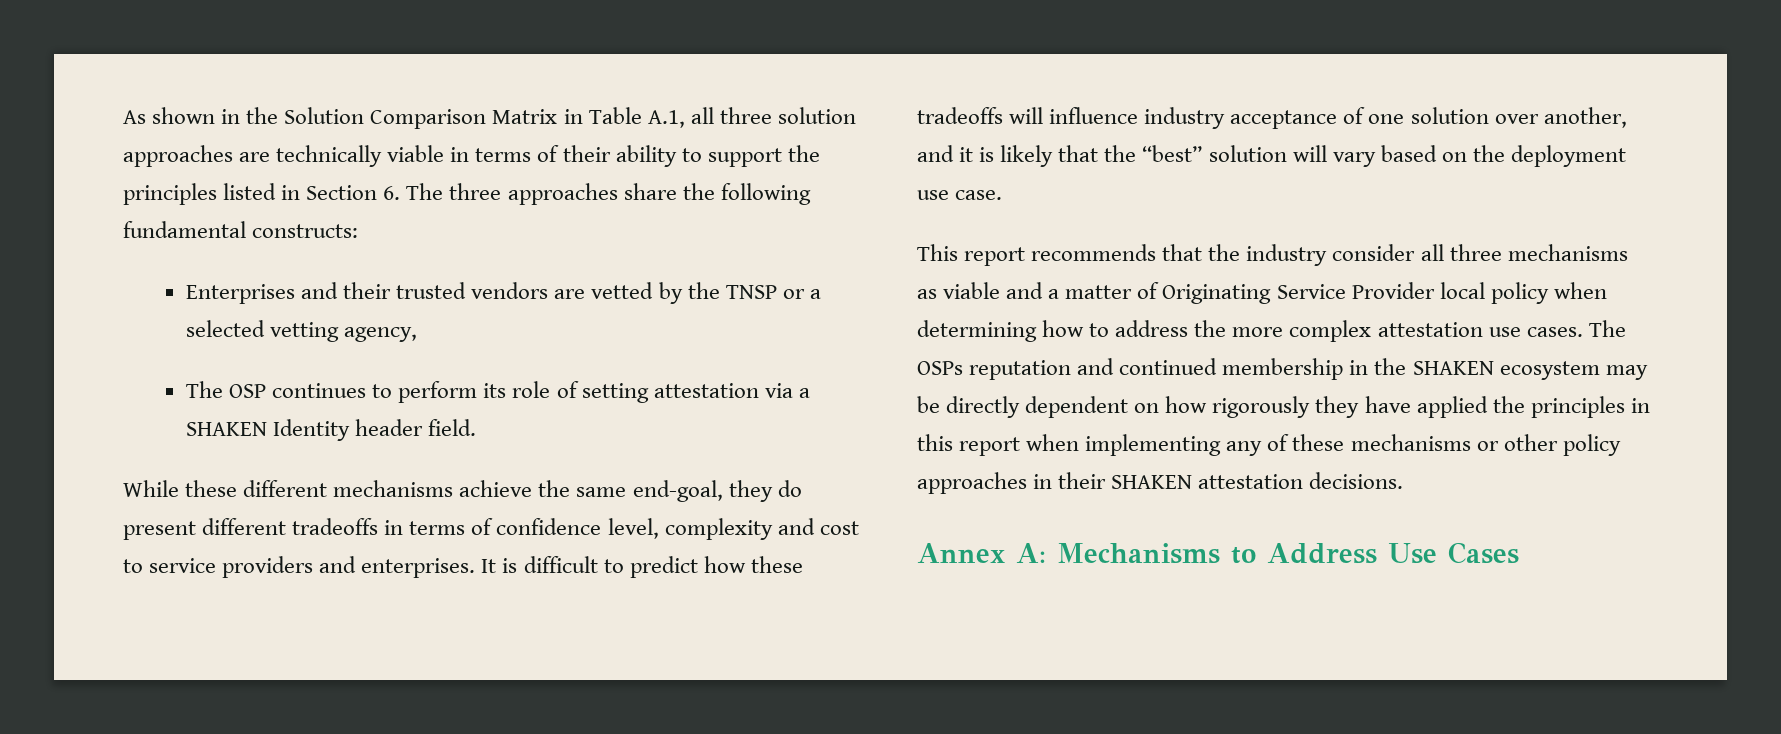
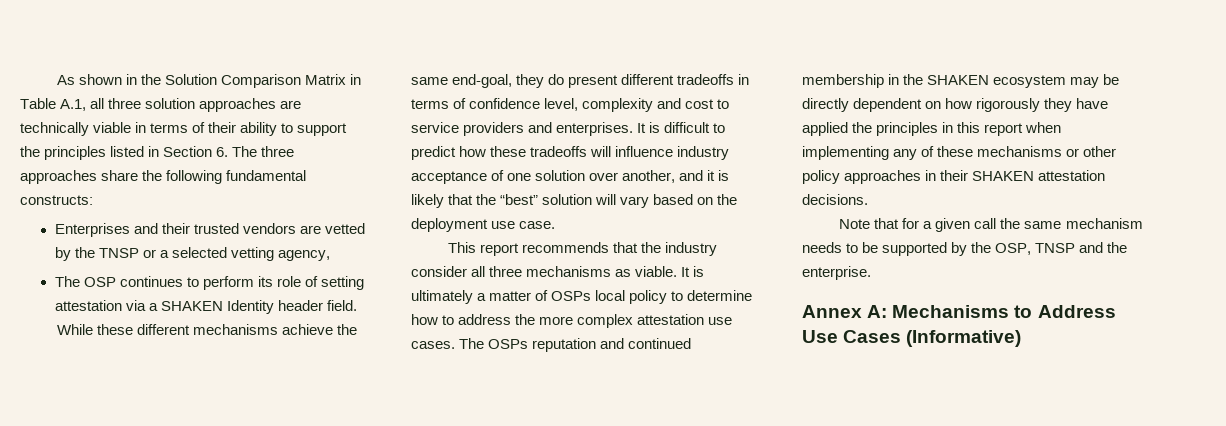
[943,282,1607,304] [917,320,1037,342] viable and a matter of Originating Service Provider local policy when determining -> [635,266,705,277] [411,290,753,304] viable. It is ultimately a matter of OSPs local policy to determine
(1404, 480) none -> [839,218,1143,232] [802,242,1128,256] [802,266,871,280] // Note that for a given call the same mechanism needs to be supported by the OSP, TNSP and the enterprise.
(1519, 553) none -> [906,330,1022,347] (Informative)

